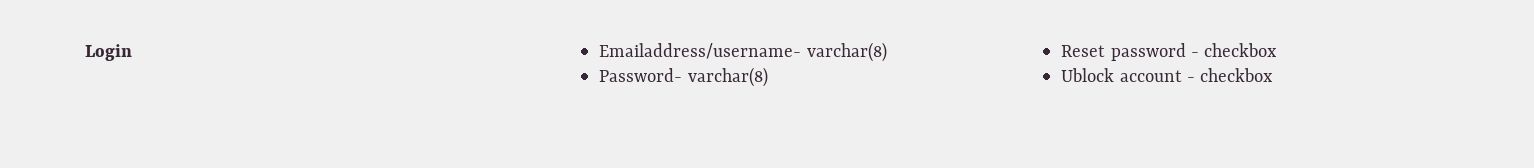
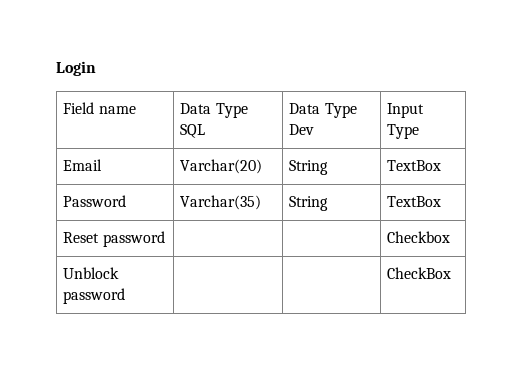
[599,42,887,62] [599,67,768,87] [1061,43,1278,61] [1061,68,1274,82] // Emailaddress/username- varchar(8) // Password- varchar(8) // Reset password - checkbox // Ublock account - checkbox -> [63,102,136,114] [180,103,248,118] [180,124,206,138] [289,103,357,118] [289,124,315,135] [387,103,425,118] [387,124,420,139] [63,159,103,171] [180,159,263,174] [289,160,329,175] [387,160,442,171] [63,195,127,207] [180,195,262,210] [289,196,329,211] [387,196,442,207] [63,231,165,247] [387,231,451,243] [63,267,120,279] [63,288,126,304] [387,267,452,279] // Field name | Data Type SQL | Data Type Dev | Input Type // Email | Varchar(20) | String | TextBox // Password | Varchar(35) | String | TextBox // Reset password | | | Checkbox // Unblock password | | | CheckBox

